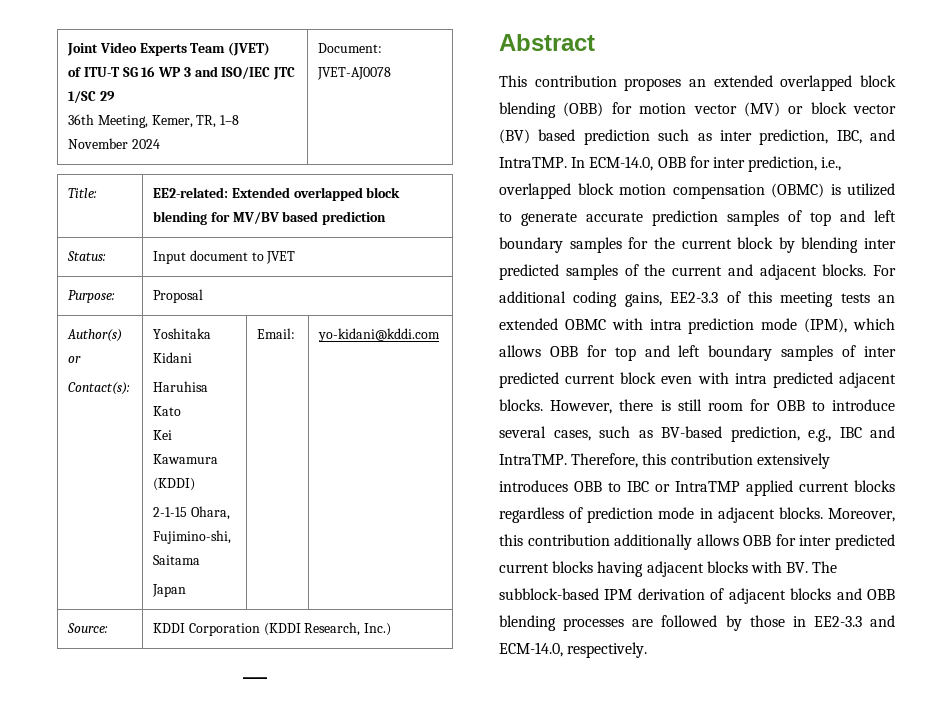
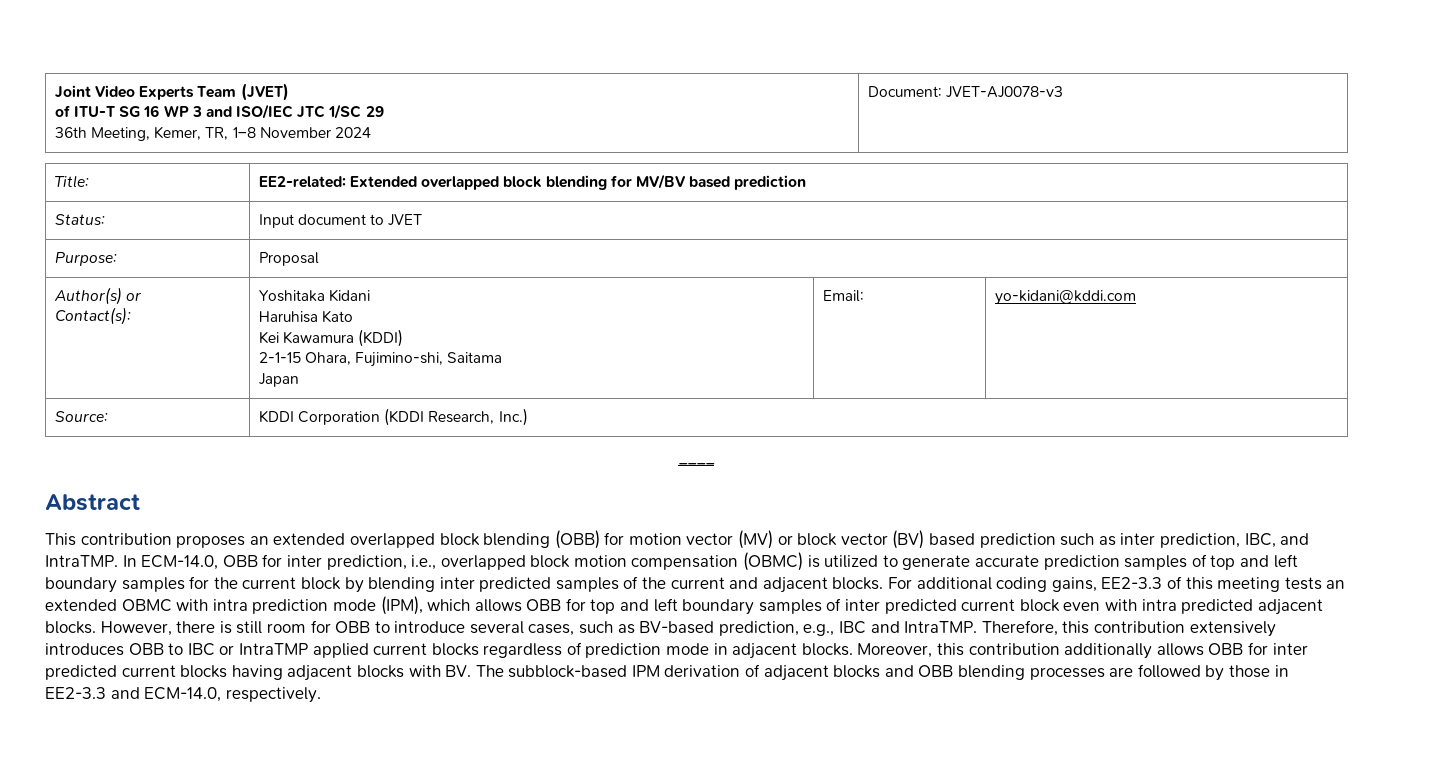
[316,67,391,80] JVET-AJ0078 -> [945,86,1063,98] JVET-AJ0078-v3

